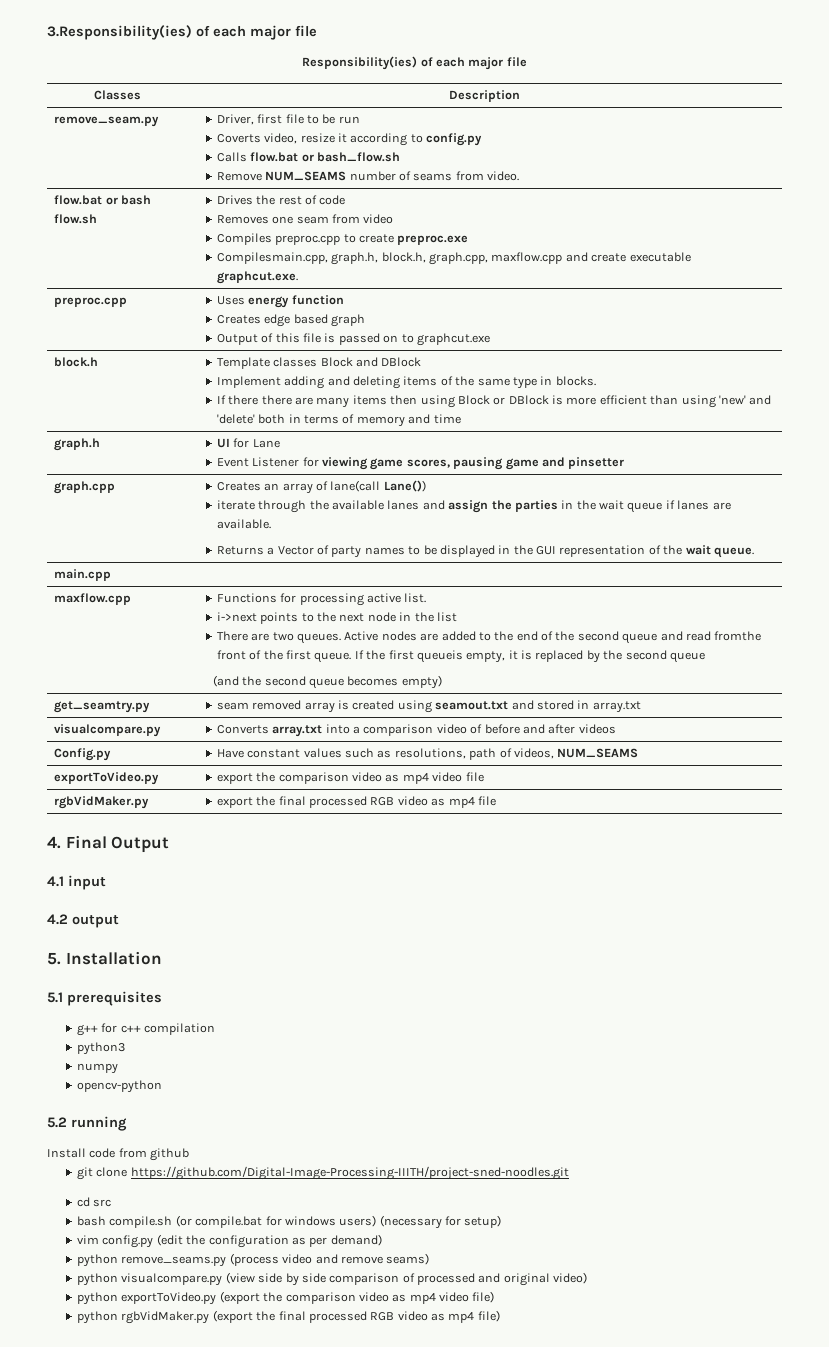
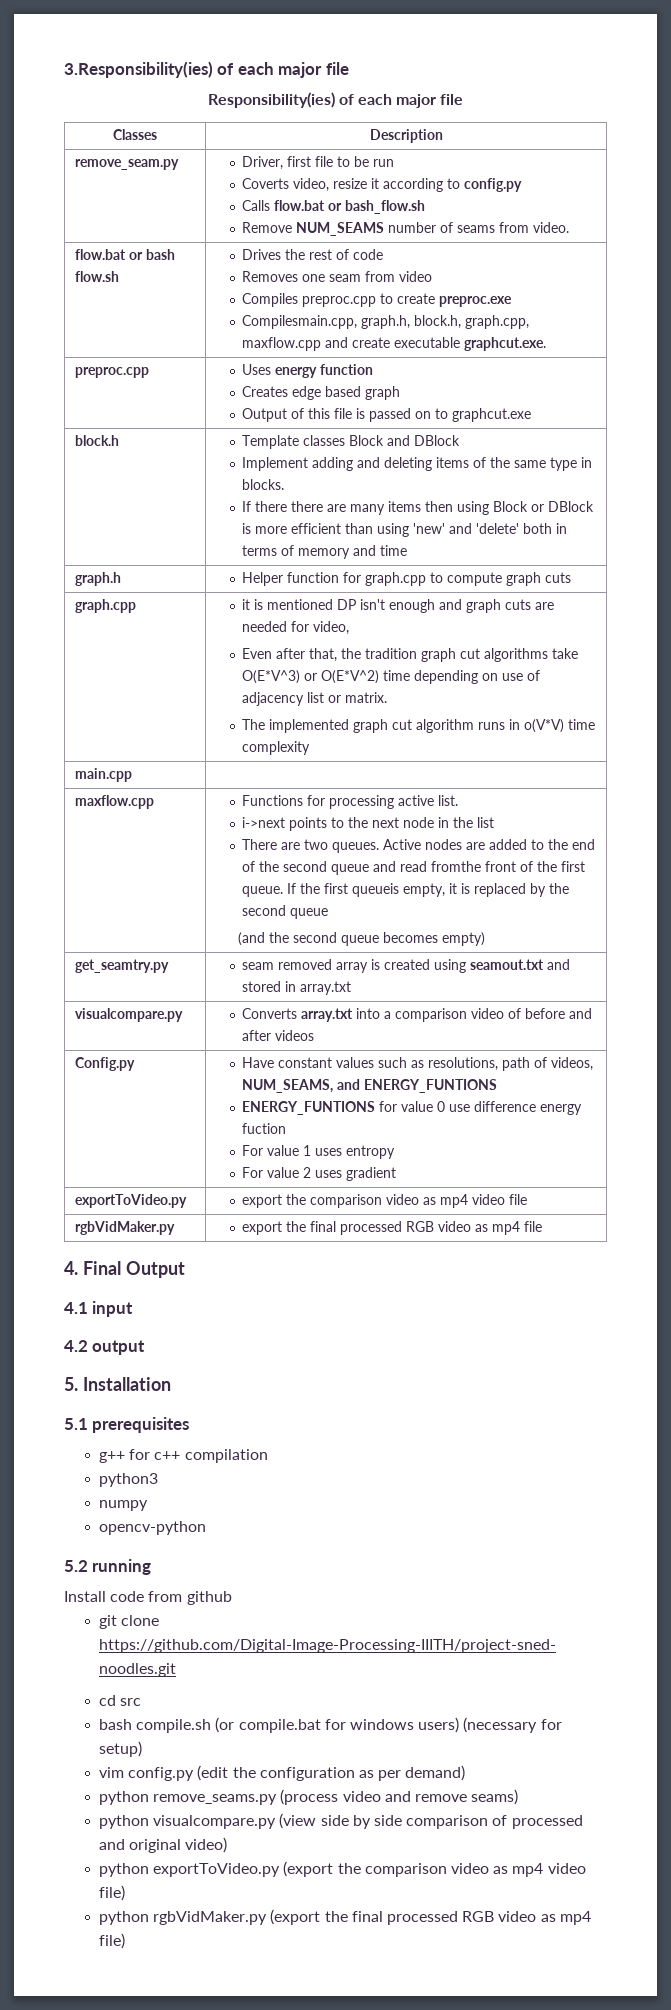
[216,438,280,448] [216,457,625,470] [54,481,116,494] [216,480,426,494] [216,500,731,513] [216,519,271,529] [216,545,754,558] UI for Lane // Event Listener for viewing game scores, pausing game and pinsetter // graph.cpp | Creates an array of lane(call Lane()) // iterate through the available lanes and assign the parties in the wait queue if lanes are available. // Returns a Vector of party names to be displayed in the GUI representation of the wait queue. -> [242,572,572,586] [75,599,137,613] [242,599,555,613] [242,621,350,635] [242,648,579,662] [242,670,541,684] [242,692,388,706] [242,719,596,733] [242,741,311,755] Helper function for graph.cpp to compute graph cuts // graph.cpp | it is mentioned DP isn't enough and graph cuts are needed for video, // Even after that, the tradition graph cut algorithms take O(E*V^3) or O(E*V^2) time depending on use of adjacency list or matrix. // The implemented graph cut algorithm runs in o(V*V) time complexity
[557,748,639,758] NUM_SEAMS -> [242,1079,498,1093] [242,1101,583,1115] [242,1123,287,1134] [242,1145,396,1159] [242,1167,397,1181] NUM_SEAMS, and ENERGY_FUNTIONS // ENERGY_FUNTIONS for value 0 use difference energy fuction // For value 1 uses entropy // For value 2 uses gradient

